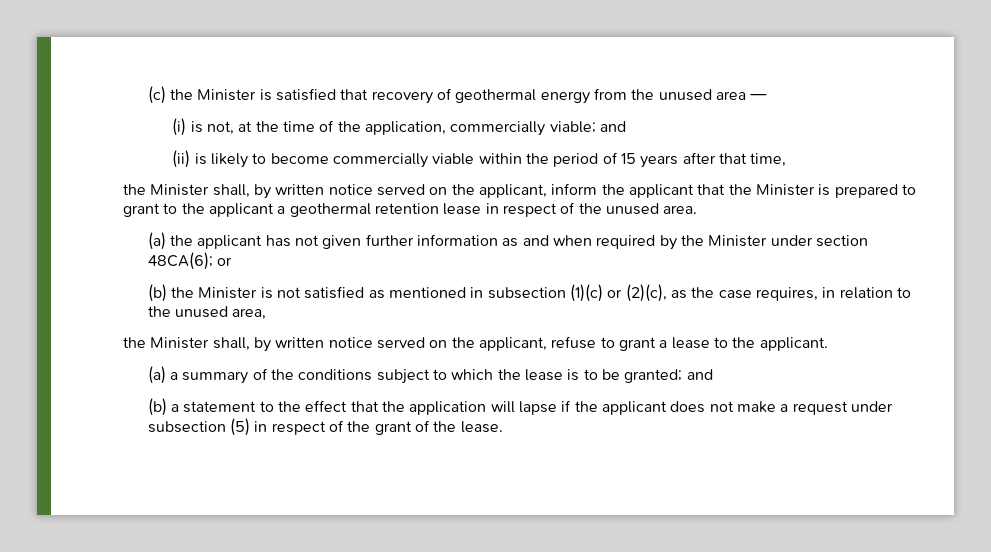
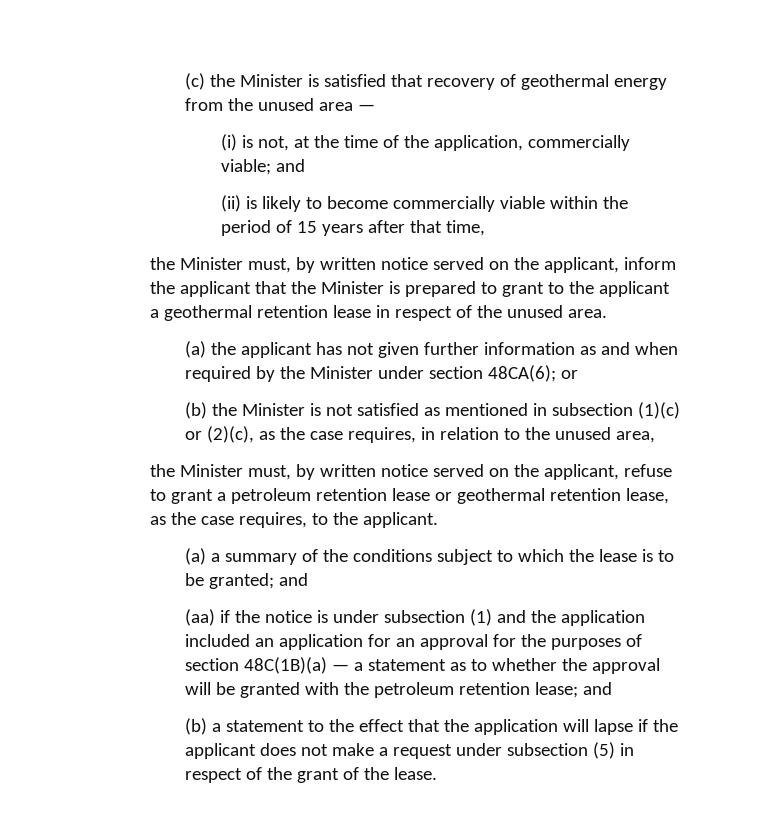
[212,184,250,198] shall, -> [247,258,291,273] must,
[212,337,250,351] shall, -> [247,465,291,480] must,
[671,337,710,349] lease -> [230,488,669,504] [149,512,307,528] petroleum retention lease or geothermal retention lease, as the case requires,
(713, 374) none -> [185,609,646,626] [185,634,643,650] [185,657,661,674] [185,682,613,698] // (aa) if the notice is under subsection (1) and the application included an application for an approval for the purposes of section 48C(1B)(a) — a statement as to whether the approval will be granted with the petroleum retention lease; and

